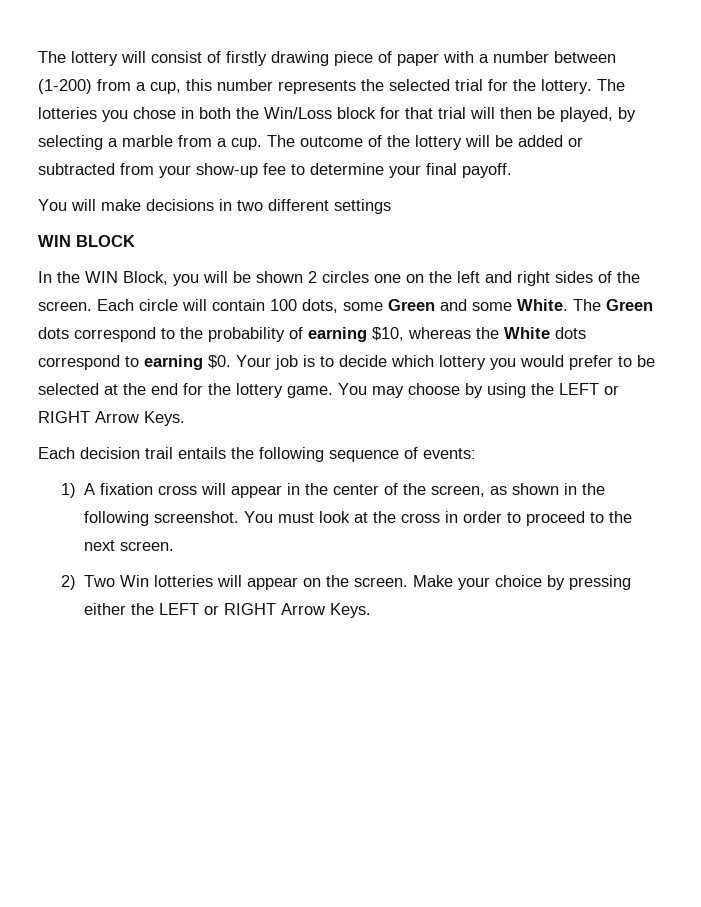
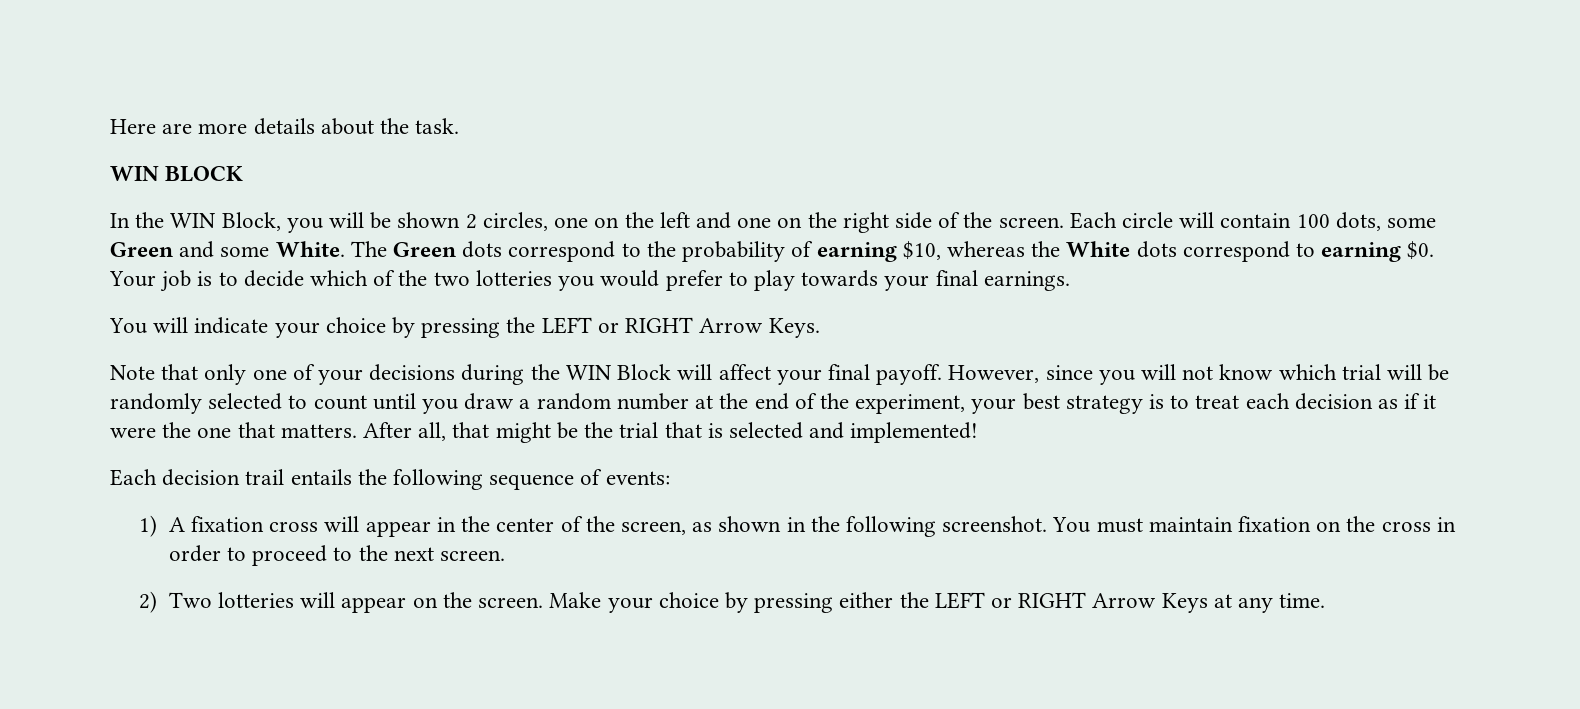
[38,51,616,66] [38,79,625,94] [38,107,636,122] [38,135,583,150] [38,163,512,178] [38,199,391,214] The lottery will consist of firstly drawing piece of paper with a number between (1-200) from a cup, this number represents the selected trial for the lottery. The lotteries you chose in both the Win/Loss block for that trial will then be played, by selecting a marble from a cup. The outcome of the lottery will be added or subtracted from your show-up fee to determine your final payoff. // You will make decisions in two different settings -> [110,118,460,135] Here are more details about the task.
[322,271,369,283] circles -> [482,212,548,231] circles,
[517,271,593,286] right sides -> [737,212,932,233] one on the right side
[439,355,655,370] [38,383,619,398] [38,411,185,426] lottery you would prefer to be selected at the end for the lottery game. You may choose by using the LEFT or RIGHT Arrow Keys. -> [373,270,1070,291] [109,317,820,338] [110,364,1450,385] [110,393,1437,414] [110,422,979,443] of the two lotteries you would prefer to play towards your final earnings. // You will indicate your choice by pressing the LEFT or RIGHT Arrow Keys. // Note that only one of your decisions during the WIN Block will affect your final payoff. However, since you will not know which trial will be randomly selected to count until you draw a random number at the end of the experiment, your best strategy is to treat each decision as if it were the one that matters. After all, that might be the trial that is selected and implemented!
[318,511,368,523] look at -> [1148,516,1342,532] maintain fixation on
[119,575,149,587] Win -> (212, 600) none
[329,603,371,618] Keys. -> [1161,593,1326,613] Keys at any time.

